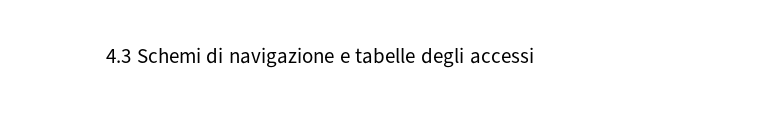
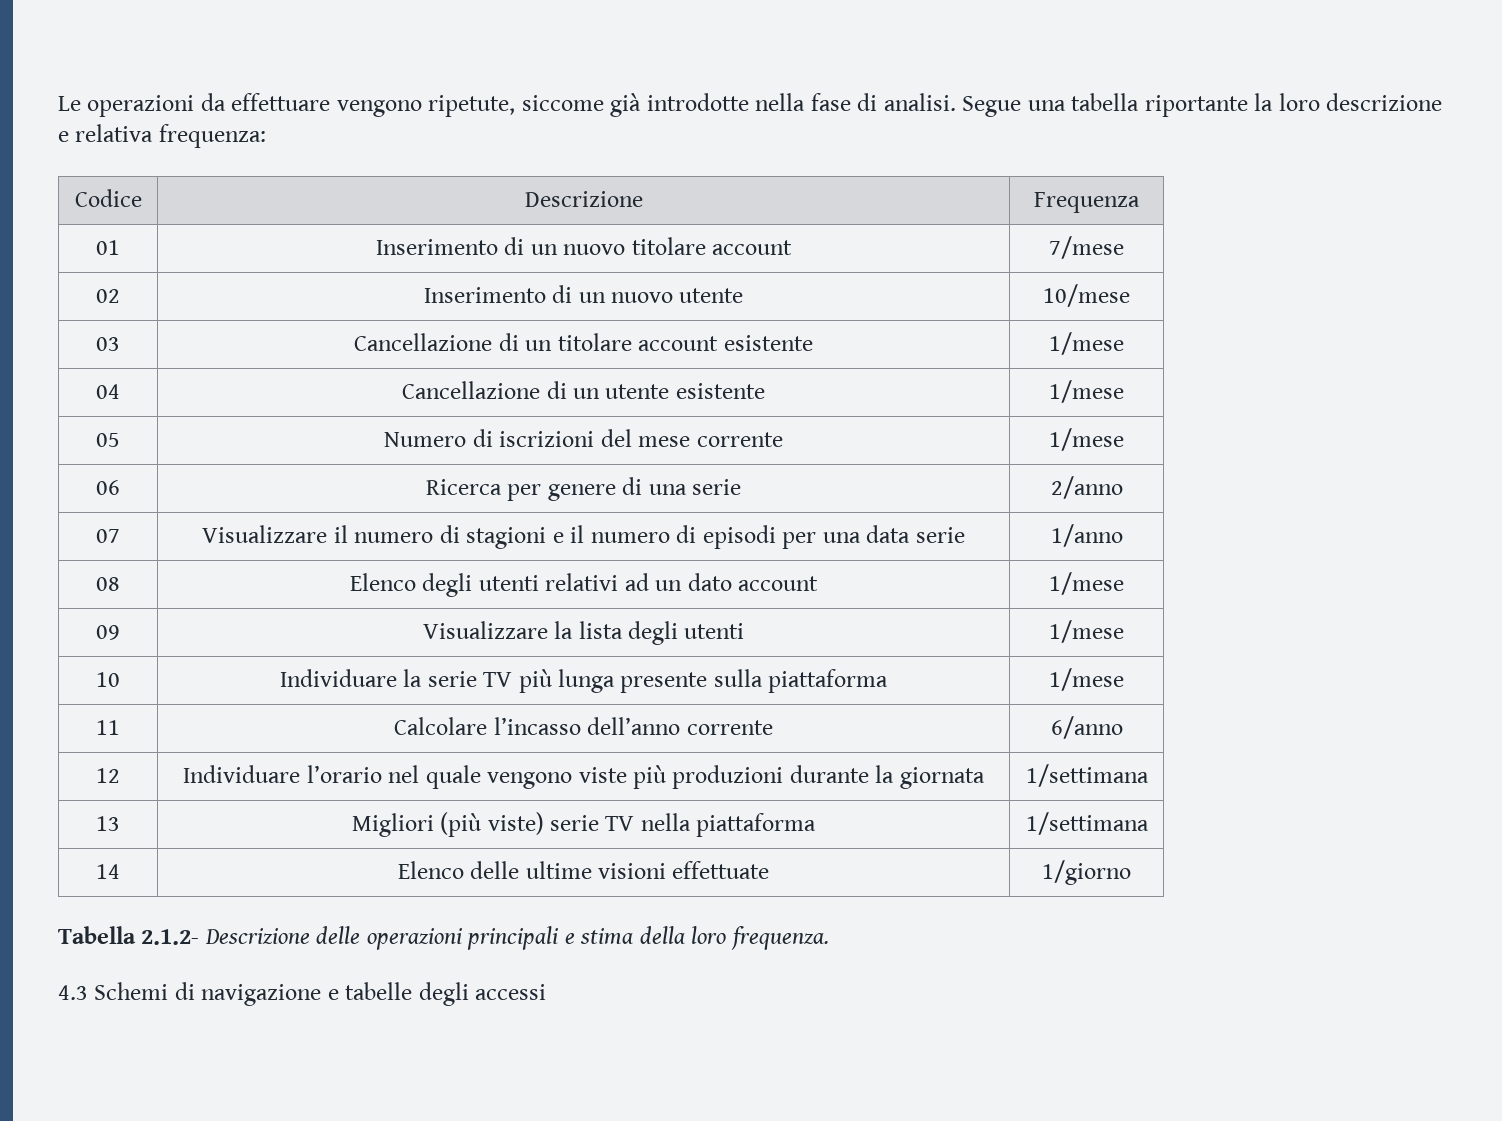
(106, 56) none -> [58,93,1443,117] [58,124,266,148] [74,189,142,207] [524,191,643,207] [1034,192,1140,213] [96,240,120,255] [375,237,793,255] [1049,236,1124,259] [96,289,120,303] [423,285,744,303] [1043,284,1130,307] [96,337,120,351] [354,333,813,351] [1049,332,1124,355] [96,384,120,399] [402,381,765,399] [1049,380,1124,403] [96,433,120,447] [384,429,783,447] [1049,428,1124,451] [96,480,120,495] [425,477,742,501] [1050,476,1123,499] [96,529,120,543] [202,525,965,549] [1050,524,1123,547] [96,577,120,591] [349,573,819,597] [1049,572,1124,595] [96,625,120,640] [422,621,745,645] [1049,620,1124,643] [96,672,120,687] [279,669,889,693] [1049,668,1124,691] [96,720,120,735] [394,717,773,735] [1050,716,1123,739] [96,768,120,783] [183,765,985,789] [1025,764,1149,787] [96,816,120,831] [351,812,817,837] [1025,812,1149,835] [96,864,120,879] [397,861,770,879] [1042,860,1131,885] [58,926,829,950] Le operazioni da effettuare vengono ripetute, siccome già introdotte nella fase di analisi. Segue una tabella riportante la loro descrizione e relativa frequenza: // Codice | Descrizione | Frequenza // 01 | Inserimento di un nuovo titolare account | 7/mese // 02 | Inserimento di un nuovo utente | 10/mese // 03 | Cancellazione di un titolare account esistente | 1/mese // 04 | Cancellazione di un utente esistente | 1/mese // 05 | Numero di iscrizioni del mese corrente | 1/mese // 06 | Ricerca per genere di una serie | 2/anno // 07 | Visualizzare il numero di stagioni e il numero di episodi per una data serie | 1/anno // 08 | Elenco degli utenti relativi ad un dato account | 1/mese // 09 | Visualizzare la lista degli utenti | 1/mese // 10 | Individuare la serie TV più lunga presente sulla piattaforma | 1/mese // 11 | Calcolare l’incasso dell’anno corrente | 6/anno // 12 | Individuare l’orario nel quale vengono viste più produzioni durante la giornata | 1/settimana // 13 | Migliori (più viste) serie TV nella piattaforma | 1/settimana // 14 | Elenco delle ultime visioni effettuate | 1/giorno // Tabella 2.1.2- Descrizione delle operazioni principali e stima della loro frequenza. //

